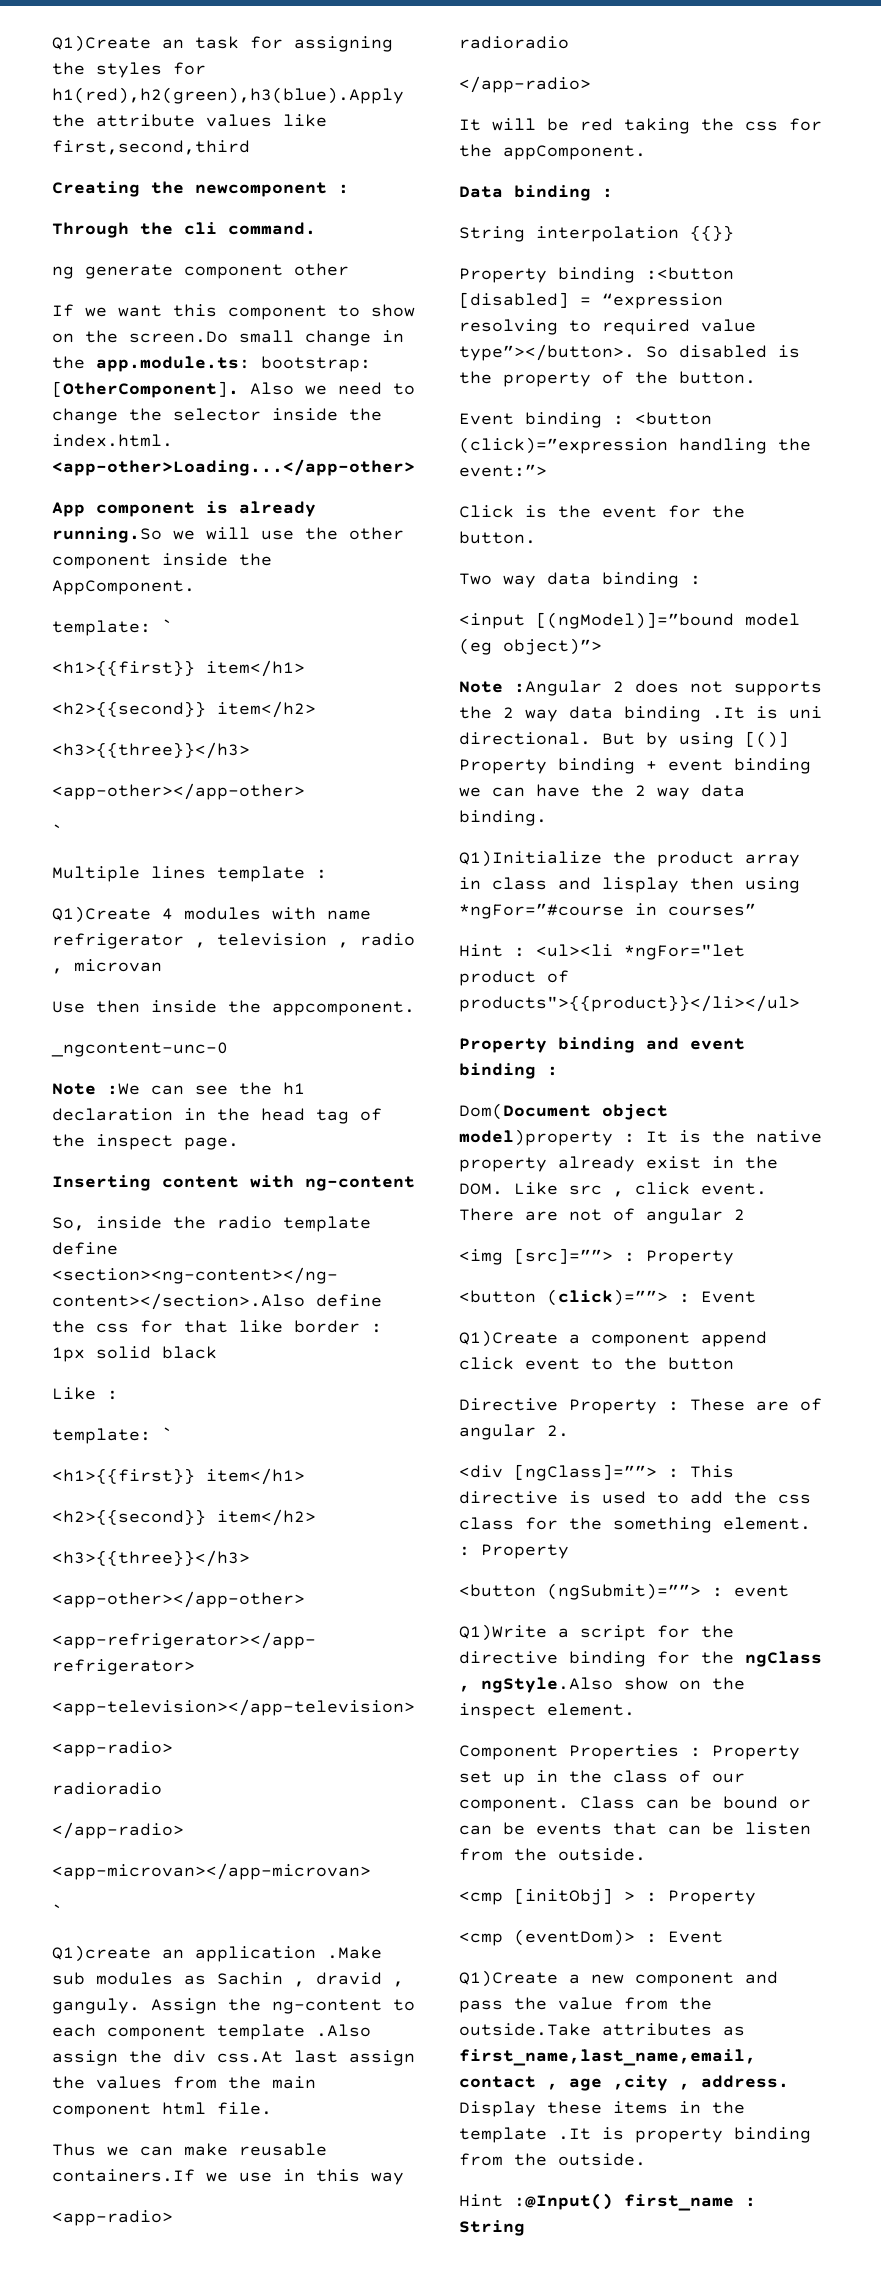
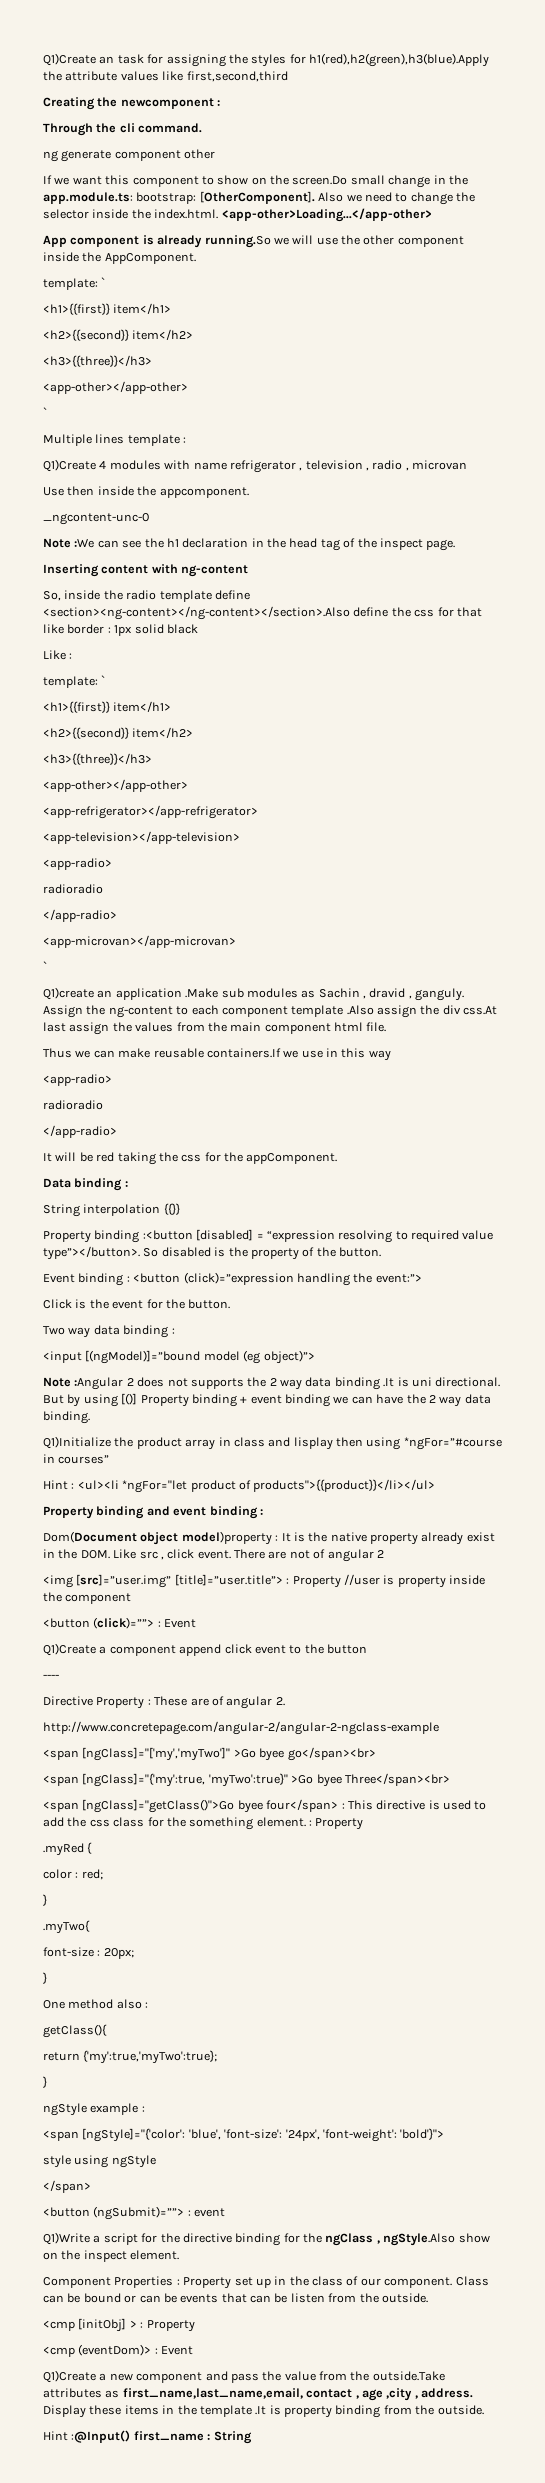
[514,1248,734,1265] [src]=””> : Property -> [76,1574,485,1588] [43,1592,132,1604] [src]=”user.img” [title]=”user.title”> : Property //user is property inside the component
(734, 1363) none -> [43,1674,59,1679] // ----
[459,1464,657,1481] <div [ngClass]=””> -> [43,1721,439,1735] [43,1747,376,1761] [43,1773,450,1787] [43,1799,339,1813] http://www.concretepage.com/angular-2/angular-2-ngclass-example // <span [ngClass]="['my','myTwo']" >Go byee go</span><br> // <span [ngClass]="{'my':true, 'myTwo':true}" >Go byee Three</span><br> // <span [ngClass]="getClass()">Go byee four</span>
(569, 1551) none -> [43,1842,93,1856] [43,1869,103,1880] [43,1894,47,1906] [43,1920,90,1934] [43,1947,134,1959] [43,1972,47,1984] [43,1999,149,2009] [43,2024,107,2038] [43,2050,218,2064] [43,2076,47,2088] [43,2103,145,2116] [43,2128,445,2142] [43,2155,156,2168] [43,2180,91,2193] // .myRed { // color : red; // } // .myTwo{ // font-size : 20px; // } // One method also : // getClass(){ // return {'my':true,'myTwo':true}; // } // ngStyle example : // <span [ngStyle]="{'color': 'blue', 'font-size': '24px', 'font-weight': 'bold'}"> // style using ngStyle // </span>

